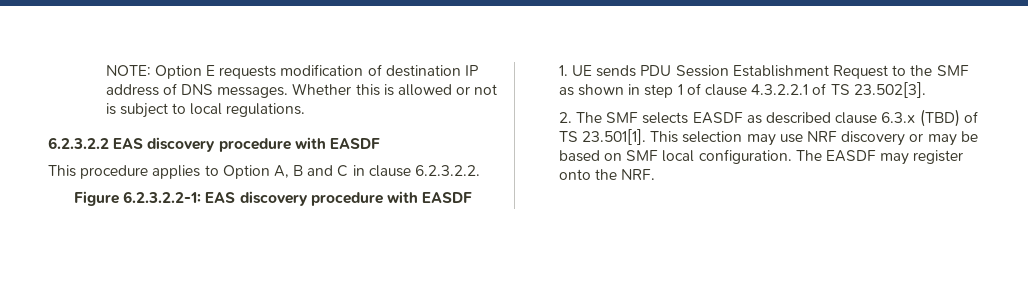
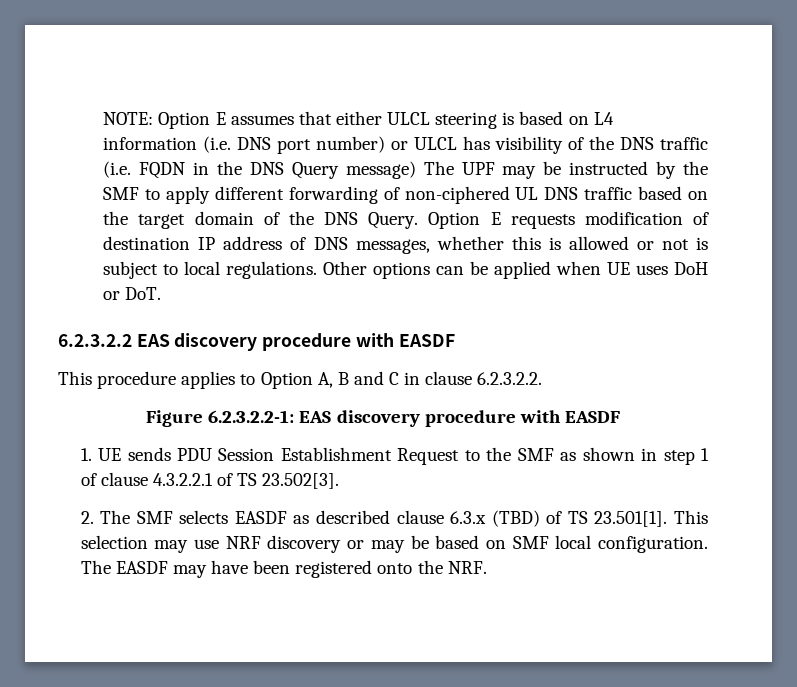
(216, 70) none -> [230,111,614,129] [103,136,708,154] [103,161,708,179] [103,186,708,204] [103,211,501,229] assumes that either ULCL steering is based on L4 information (i.e. DNS port number) or ULCL has visibility of the DNS traffic (i.e. FQDN in the DNS Query message) The UPF may be instructed by the SMF to apply different forwarding of non-ciphered UL DNS traffic based on the target domain of the DNS Query. Option E
[217,83,352,98] messages. Whether -> [355,236,504,254] messages, whether
(306, 110) none -> [323,261,708,279] [103,287,162,300] Other options can be applied when UE uses DoH or DoT.
[913,150,964,164] register -> [211,560,373,578] have been registered

